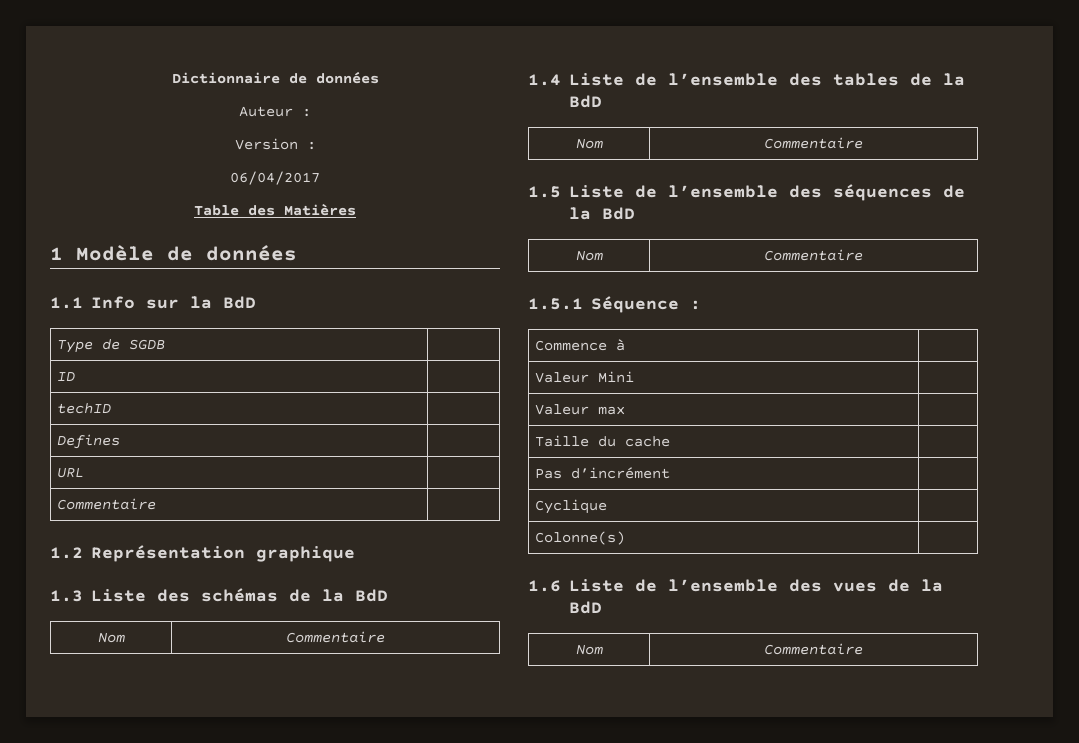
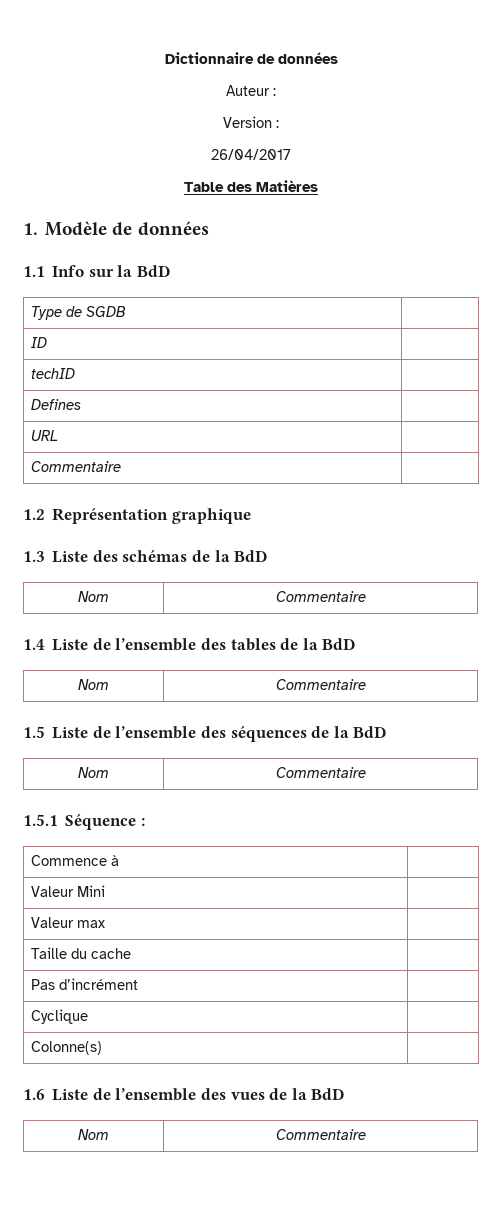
[230,171,320,185] 06/04/2017 -> [211,149,291,160] 26/04/2017
[50,247,63,260] 1 -> [23,223,38,235] 1.

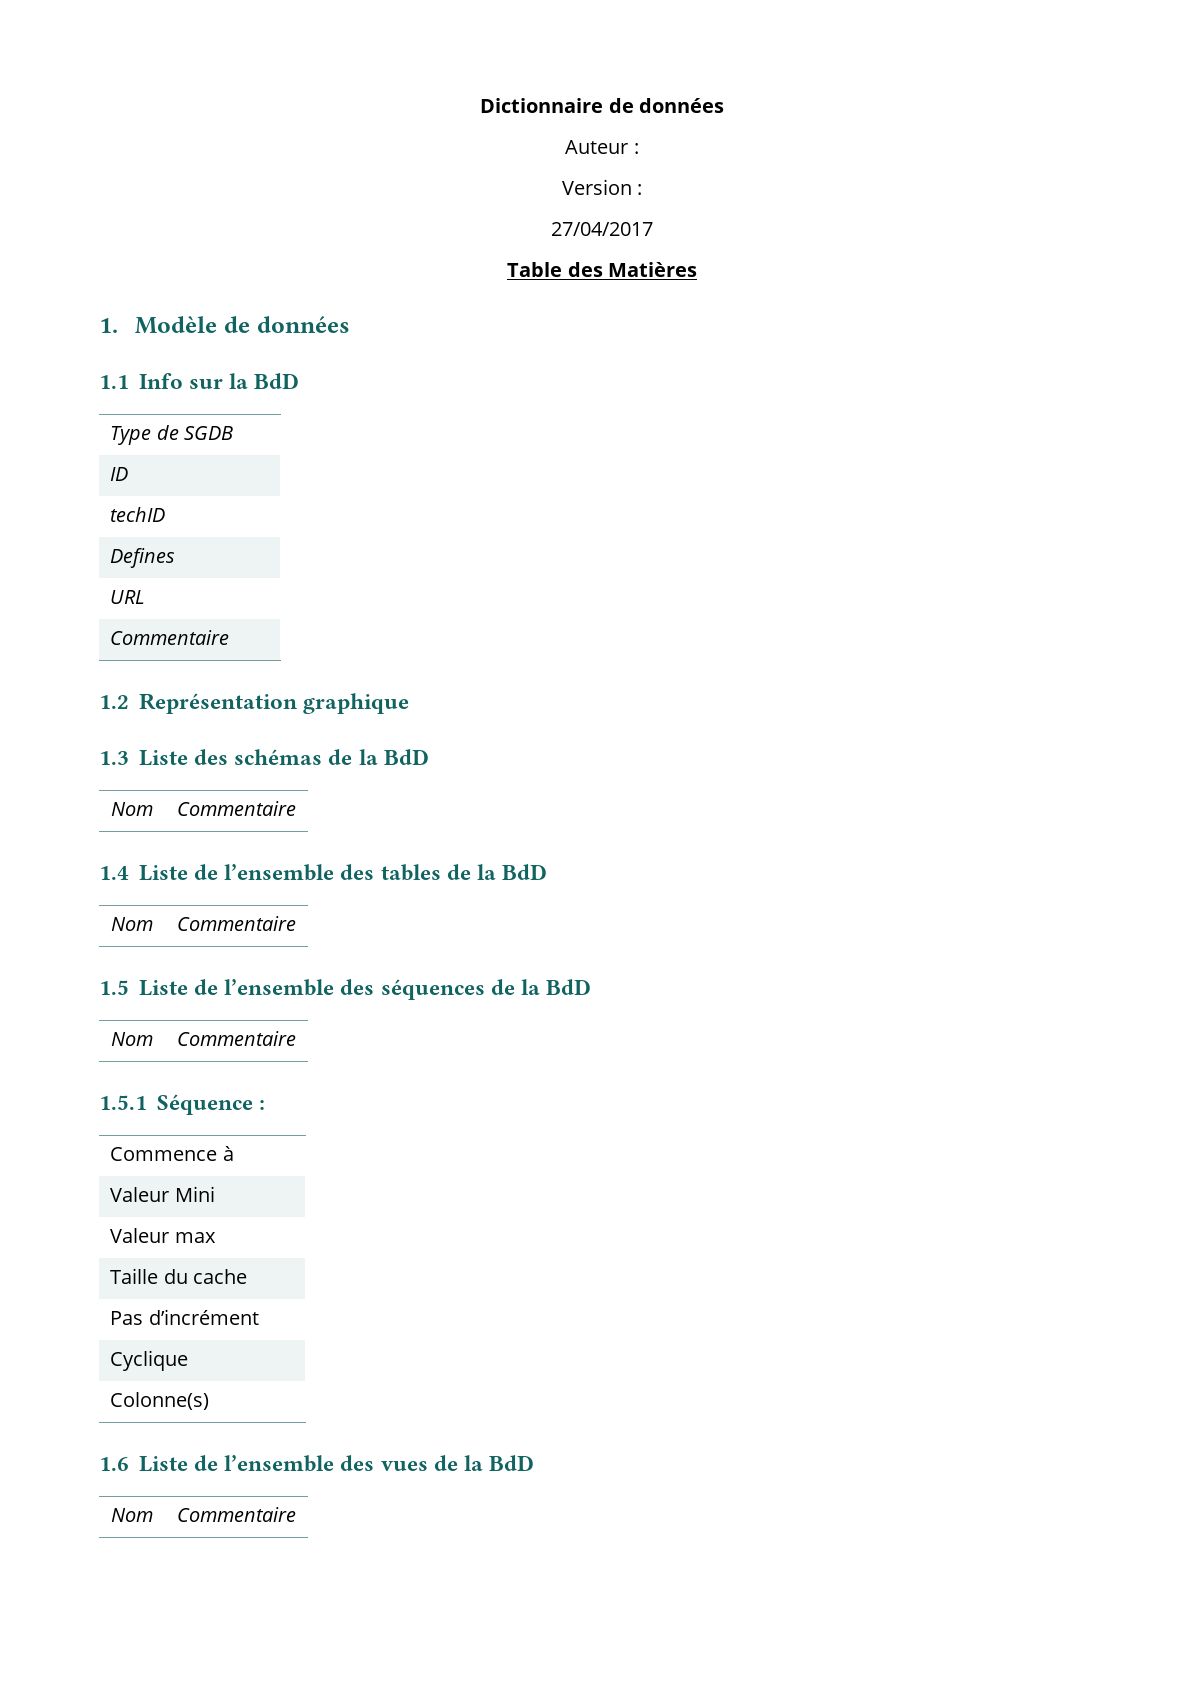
[211,149,291,160] 26/04/2017 -> [551,222,653,236] 27/04/2017

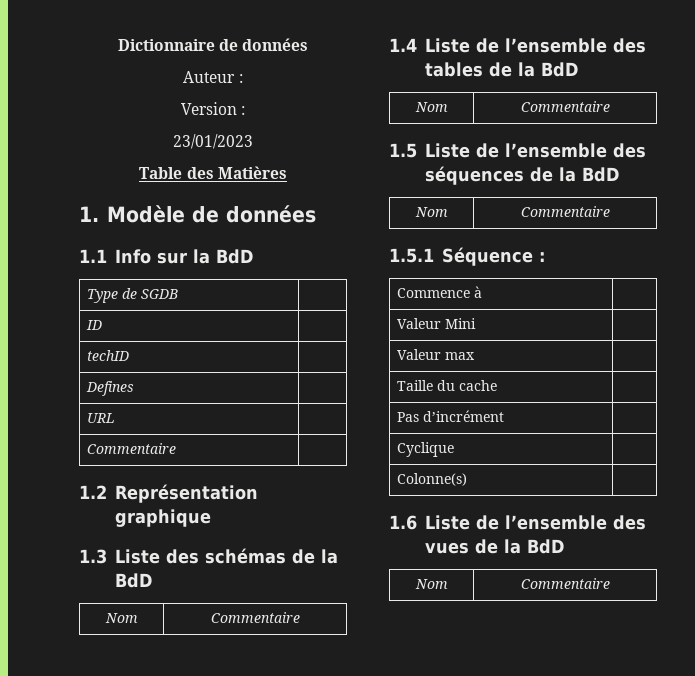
[551,222,653,236] 27/04/2017 -> [173,134,253,149] 23/01/2023

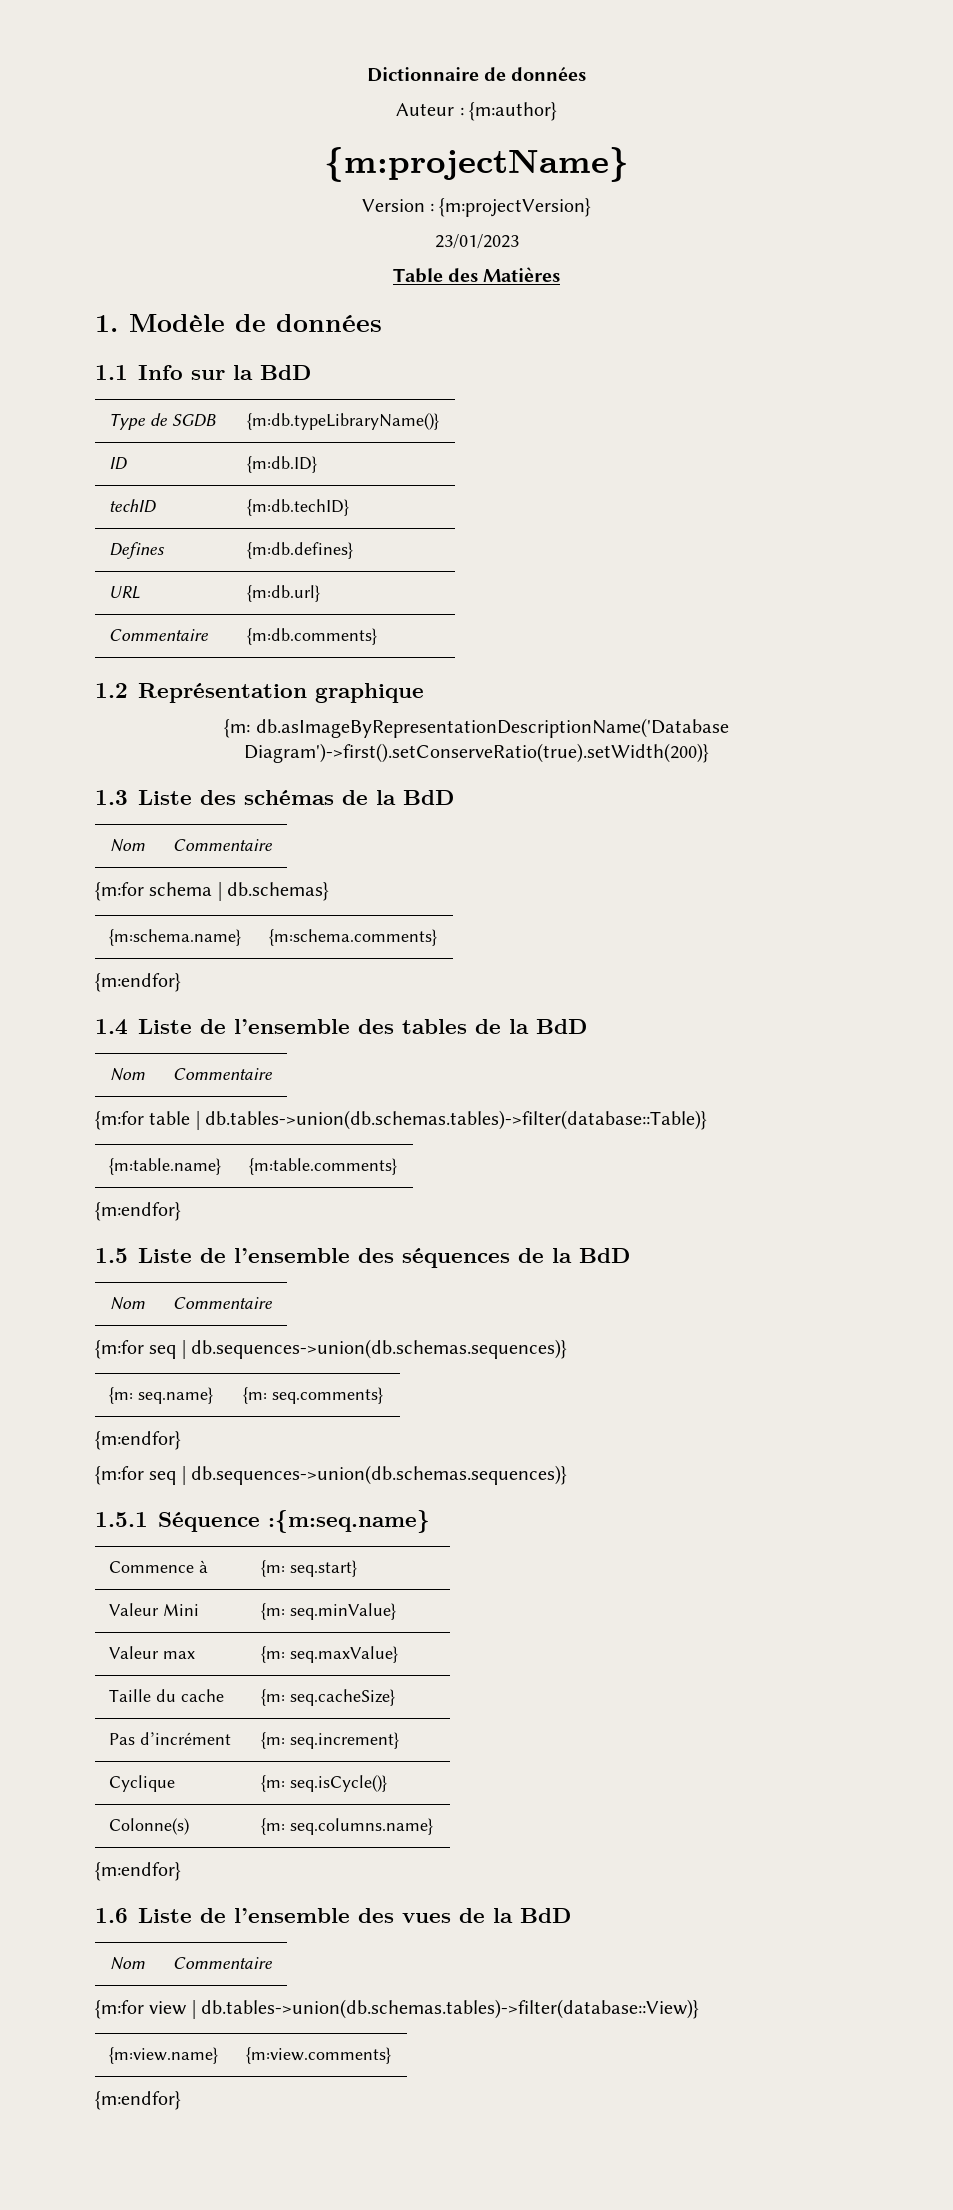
(243, 78) none -> [468,102,557,121] [324,147,629,182] {m:author} // {m:projectName}
(246, 110) none -> [439,198,592,217] {m:projectVersion}
(179, 294) none -> [246,413,439,430] {m:db.typeLibraryName()}
(103, 325) none -> [246,456,317,473] {m:db.ID}
(130, 355) none -> [246,499,349,516] {m:db.techID}
(135, 388) none -> [246,542,353,559] {m:db.defines}
(116, 418) none -> [246,585,320,602] {m:db.url}
(177, 448) none -> [246,628,377,645] {m:db.comments}
(211, 518) none -> [224,718,729,738] [244,743,709,763] // {m: db.asImageByRepresentationDescriptionName('Database Diagram')->first().setConserveRatio(true).setWidth(200)}
(300, 617) none -> [95,882,330,901] [108,929,241,946] [268,929,437,946] [95,973,181,992] // {m:for schema | db.schemas} // {m:schema.name} | {m:schema.comments} // {m:endfor}
(610, 106) none -> [95,1110,708,1130] [108,1158,221,1175] [248,1158,397,1175] [95,1202,181,1221] // {m:for table | db.tables->union(db.schemas.tables)->filter(database::Table)} // {m:table.name} | {m:table.comments} // {m:endfor}
(610, 211) none -> [95,1339,568,1359] [108,1387,213,1404] [242,1387,383,1404] [95,1431,181,1450] [95,1465,568,1485] // {m:for seq | db.sequences->union(db.schemas.sequences)} // {m: seq.name} | {m: seq.comments} // {m:endfor} // {m:for seq | db.sequences->union(db.schemas.sequences)}
[538,252,545,262] : -> [268,1510,430,1533] :{m:seq.name}
(483, 292) none -> [260,1560,357,1577] {m: seq.start}
(477, 323) none -> [260,1603,396,1620] {m: seq.minValue}
(476, 356) none -> [260,1646,398,1663] {m: seq.maxValue}
(498, 385) none -> [260,1689,395,1706] {m: seq.cacheSize}
(505, 416) none -> [260,1732,399,1749] {m: seq.increment}
(455, 449) none -> [260,1775,387,1792] {m: seq.isCycle()}
(468, 479) none -> [260,1818,433,1835] [95,1862,181,1881] {m: seq.columns.name} // {m:endfor}
(610, 583) none -> [95,1999,700,2019] [108,2047,218,2064] [245,2047,391,2064] [95,2091,181,2110] // {m:for view | db.tables->union(db.schemas.tables)->filter(database::View)} // {m:view.name} | {m:view.comments} // {m:endfor}

